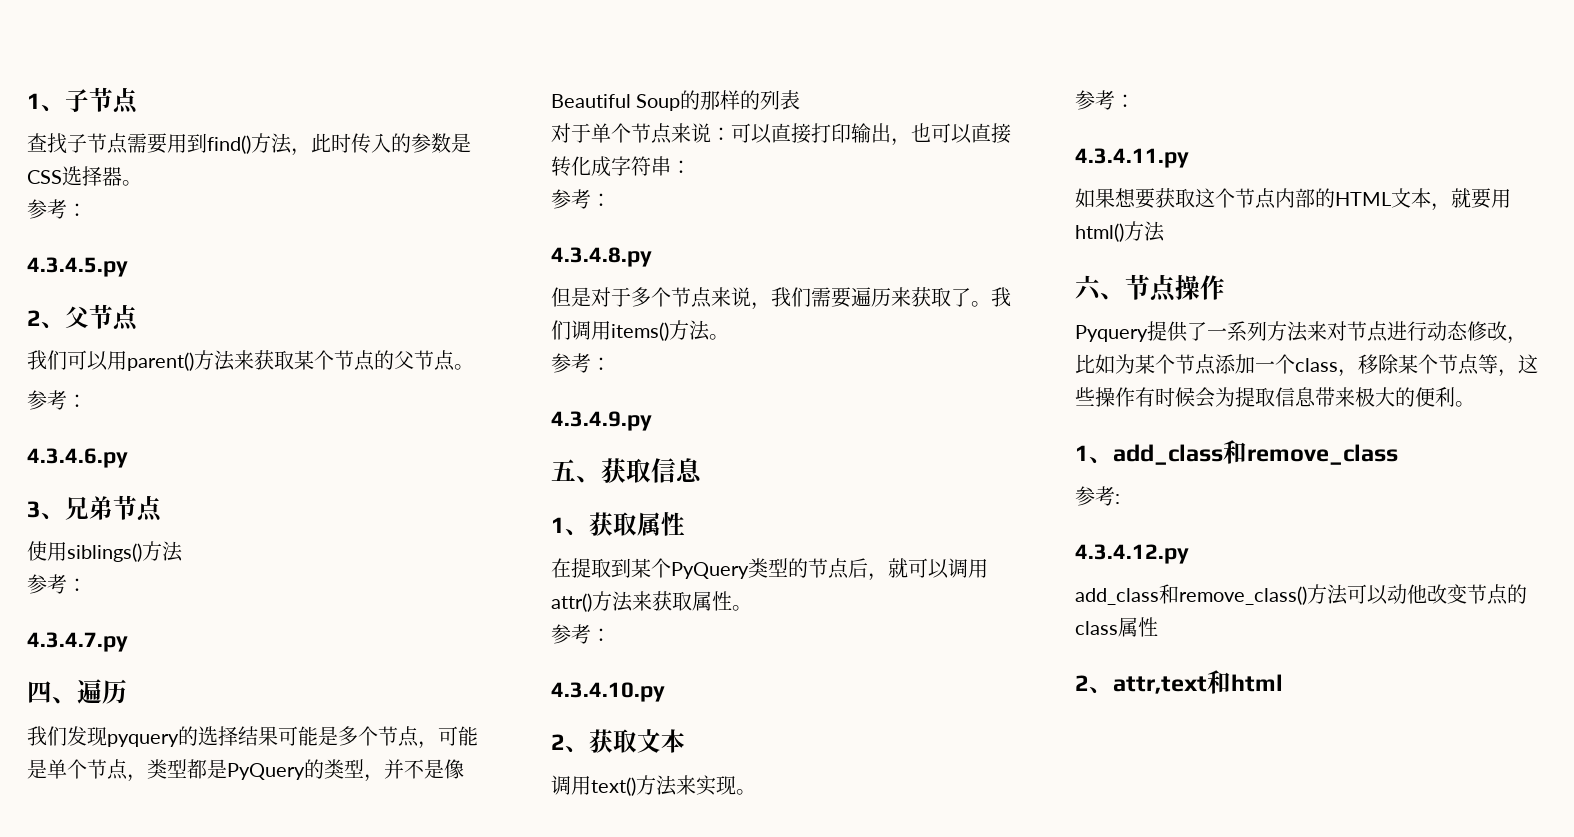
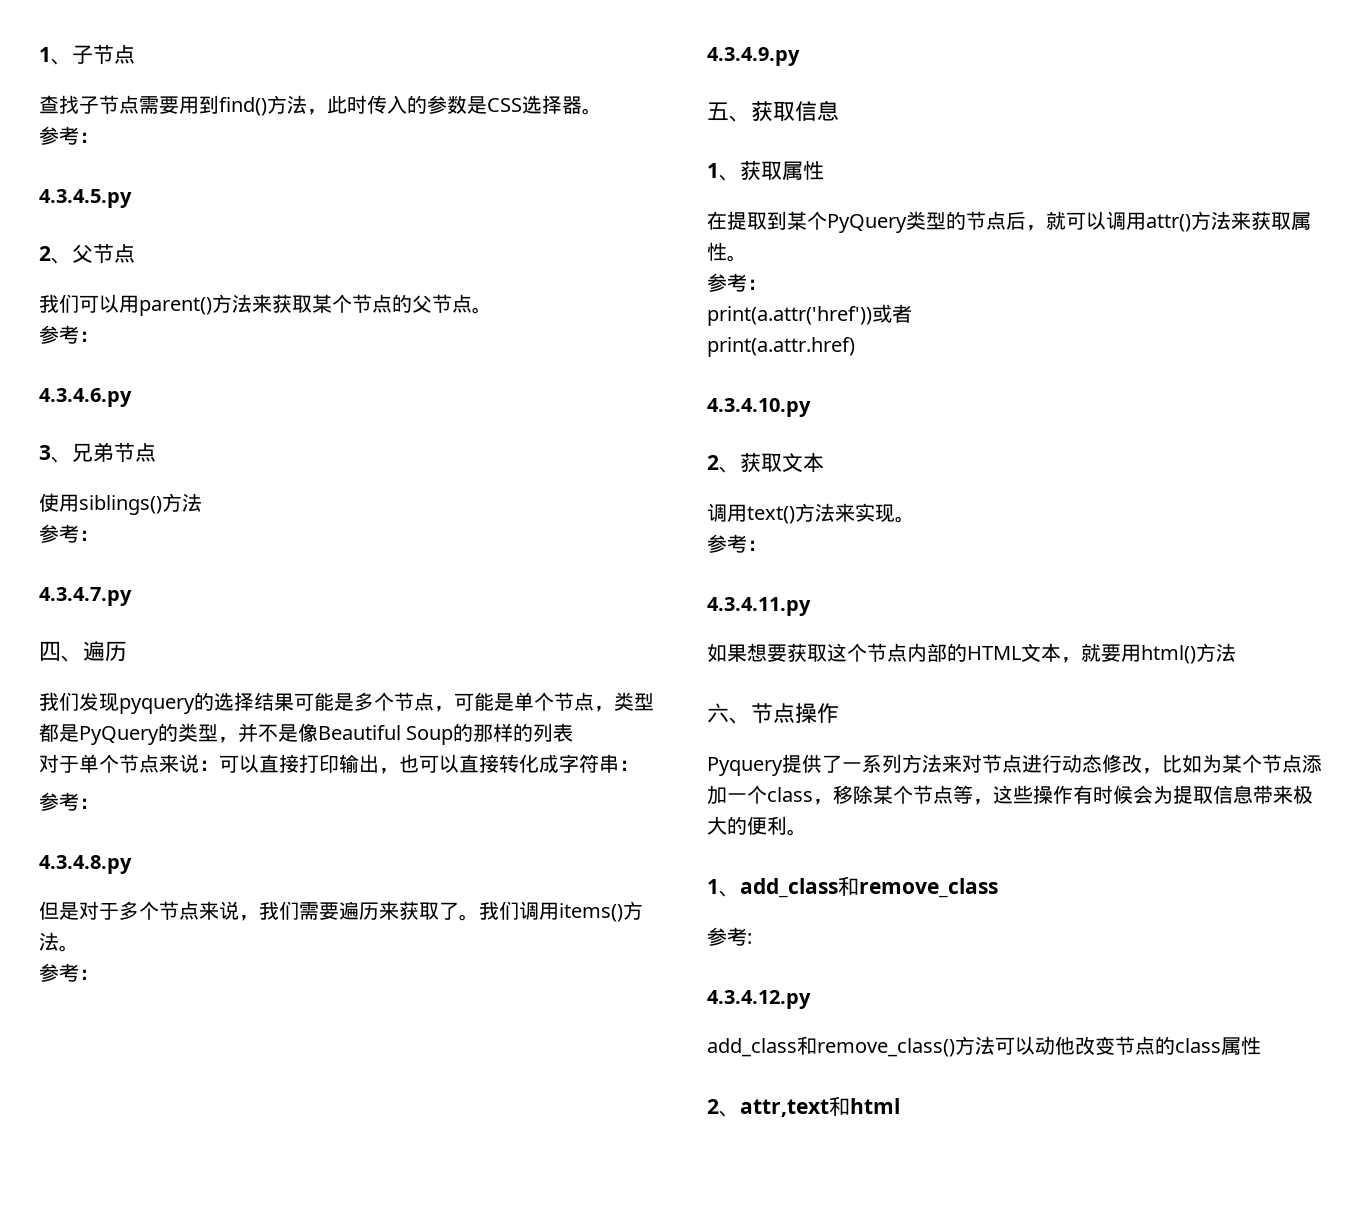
(611, 635) none -> [707,304,912,326] [707,337,855,357] // print(a.attr('href'))或者 // print(a.attr.href)

